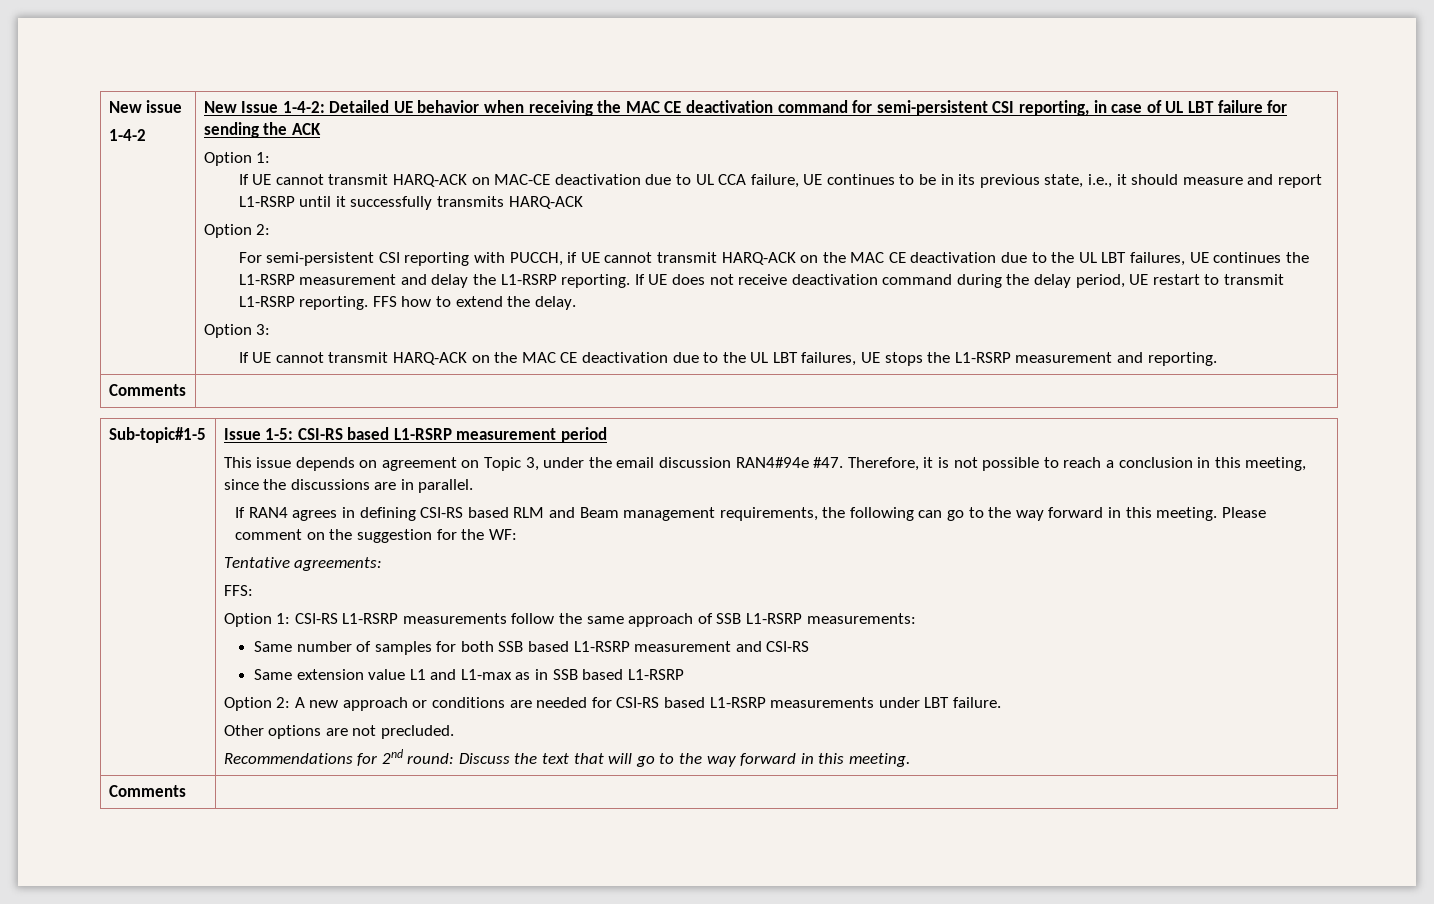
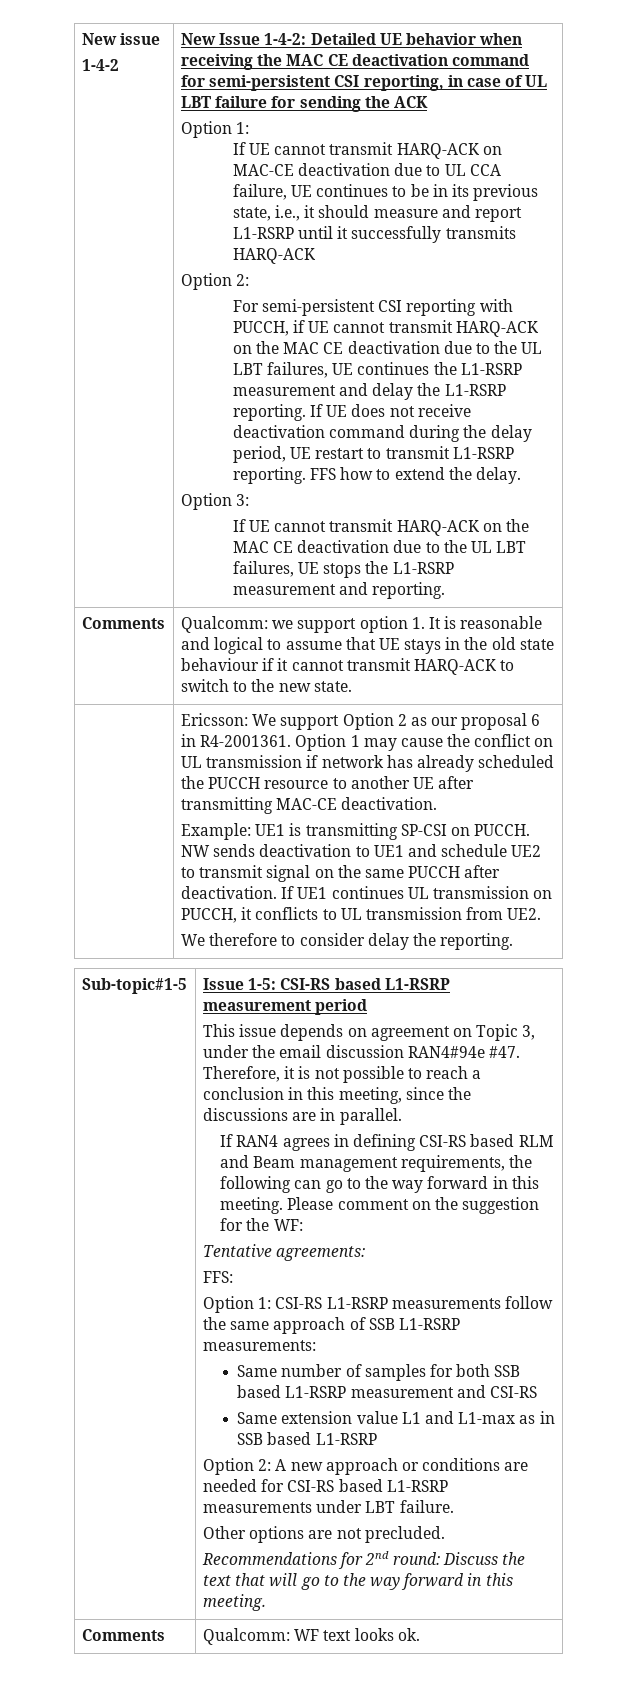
(186, 390) none -> [180,616,543,633] [180,637,554,654] [180,658,515,675] [180,679,352,692] [180,713,541,730] [180,734,554,751] [180,755,555,772] [180,776,475,789] [180,797,438,814] [180,823,531,840] [180,844,542,857] [180,865,501,882] [180,886,553,899] [180,907,542,923] [180,933,514,950] Qualcomm: we support option 1. It is reasonable and logical to assume that UE stays in the old state behaviour if it cannot transmit HARQ-ACK to switch to the new state. // | Ericsson: We support Option 2 as our proposal 6 in R4-2001361. Option 1 may cause the conflict on UL transmission if network has already scheduled the PUCCH resource to another UE after transmitting MAC-CE deactivation. // Example: UE1 is transmitting SP-CSI on PUCCH. NW sends deactivation to UE1 and schedule UE2 to transmit signal on the same PUCCH after deactivation. If UE1 continues UL transmission on PUCCH, it conflicts to UL transmission from UE2. // We therefore to consider delay the reporting.
(186, 791) none -> [202,1628,420,1645] Qualcomm: WF text looks ok.

